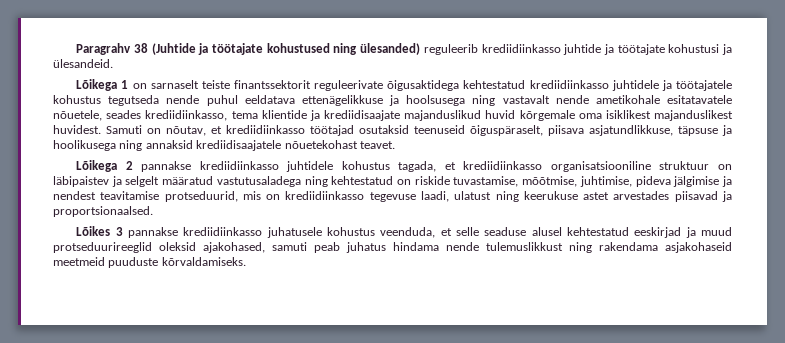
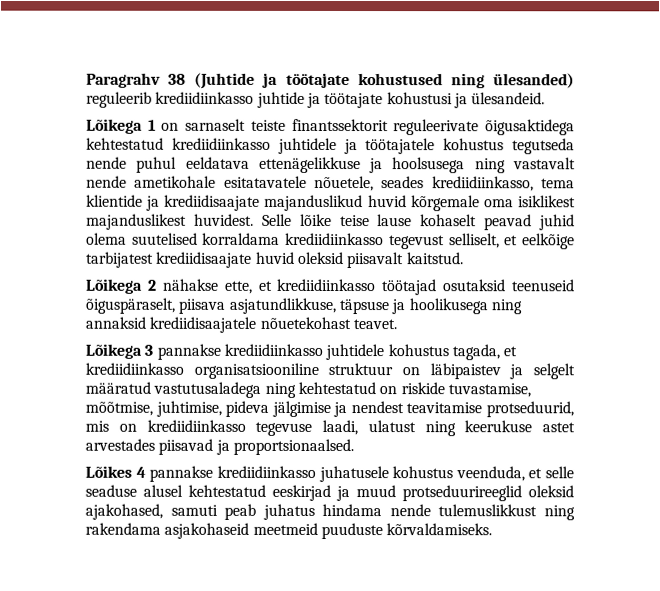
[106,125,206,136] Samuti on nõutav, -> [261,213,575,231] [86,232,575,250] [86,251,464,269] [86,278,253,294] Selle lõike teise lause kohaselt peavad juhid olema suutelised korraldama krediidiinkasso tegevust selliselt, et eelkõige tarbijatest krediidisaajate huvid oleksid piisavalt kaitstud. // Lõikega 2 nähakse ette,
[125,161,133,170] 2 -> [144,344,154,356] 3
[115,227,123,236] 3 -> [135,466,146,478] 4

